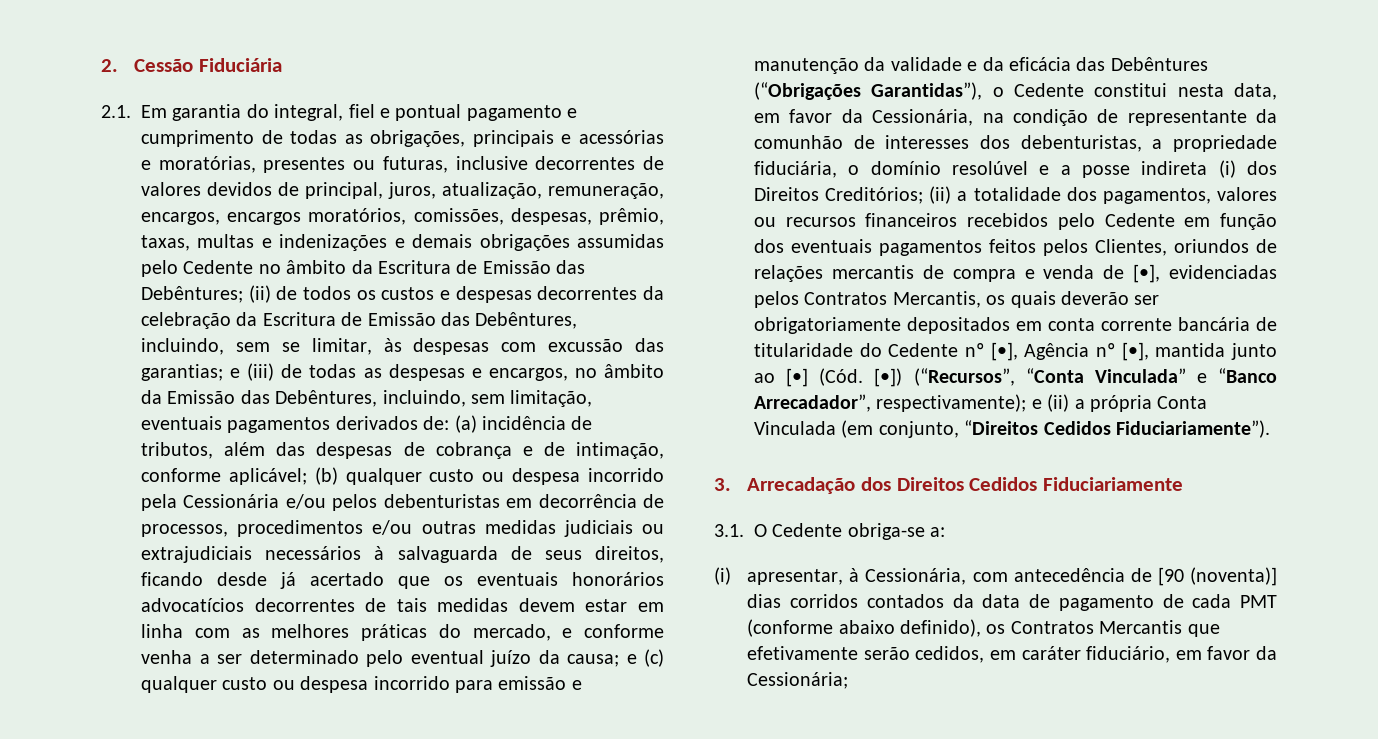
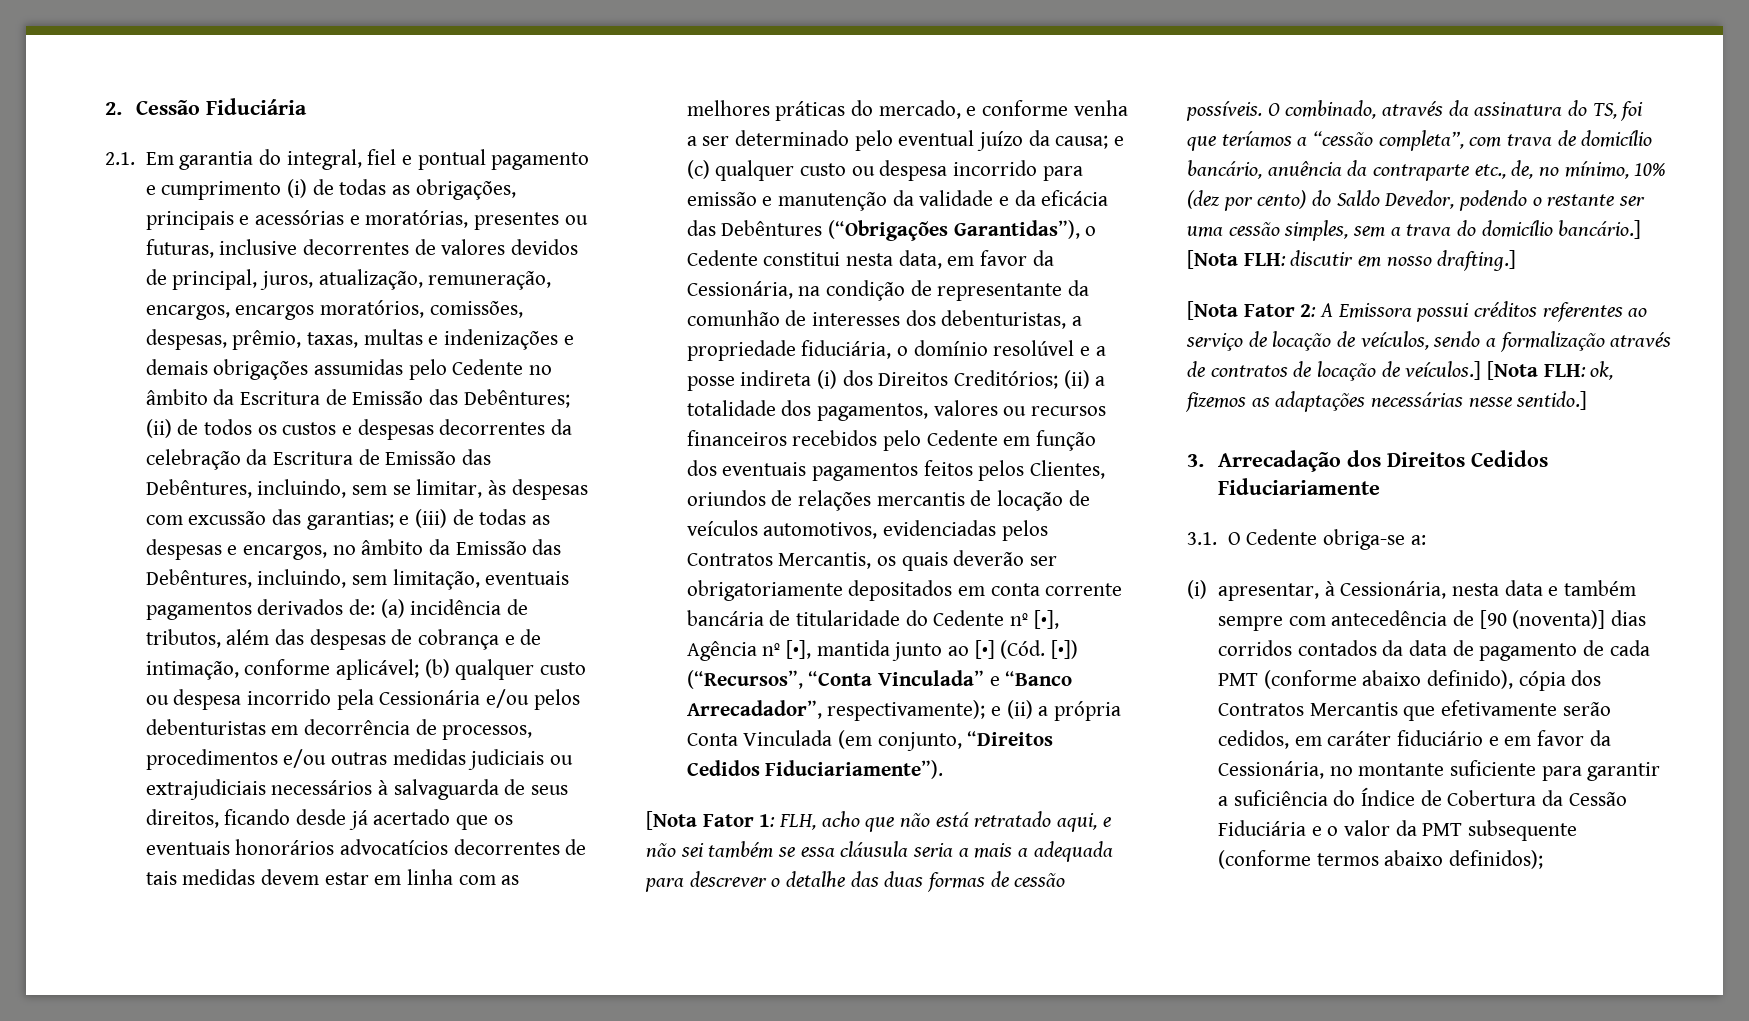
(254, 138) none -> [286,179,307,198] (i)
[952,264,1161,283] compra e venda de [•], -> [996,490,1090,511] [686,520,878,539] locação de veículos automotivos,
(1270, 429) none -> [646,811,1111,832] [646,841,1113,862] [645,871,1066,892] [1186,100,1644,121] [1187,130,1653,151] [1187,160,1667,181] [1187,190,1646,211] [1187,220,1642,241] [1187,250,1517,271] [1187,301,1648,322] [1186,331,1672,352] [1187,361,1614,381] [1185,391,1588,412] // [Nota Fator 1: FLH, acho que não está retratado aqui, e não sei também se essa cláusula seria a mais a adequada para descrever o detalhe das duas formas de cessão possíveis. O combinado, através da assinatura do TS, foi que teríamos a “cessão completa”, com trava de domicílio bancário, anuência da contraparte etc., de, no mínimo, 10% (dez por cento) do Saldo Devedor, podendo o restante ser uma cessão simples, sem a trava do domicílio bancário.] [Nota FLH: discutir em nosso drafting.] // [Nota Fator 2: A Emissora possui créditos referentes ao serviço de locação de veículos, sendo a formalização através de contratos de locação de veículos.] [Nota FLH: ok, fizemos as adaptações necessárias nesse sentido.]
(967, 576) none -> [1452,580,1637,596] [1218,616,1284,631] nesta data e também sempre
[986,624,1006,634] os -> [1518,670,1602,691] cópia dos
[1086,646,1277,663] [747,672,849,689] fiduciário, em favor da Cessionária; -> [1397,730,1611,746] [1218,760,1661,781] [1218,787,1627,806] [1218,820,1578,841] [1218,850,1544,869] fiduciário e em favor da Cessionária, no montante suficiente para garantir a suficiência do Índice de Cobertura da Cessão Fiduciária e o valor da PMT subsequente (conforme termos abaixo definidos);

